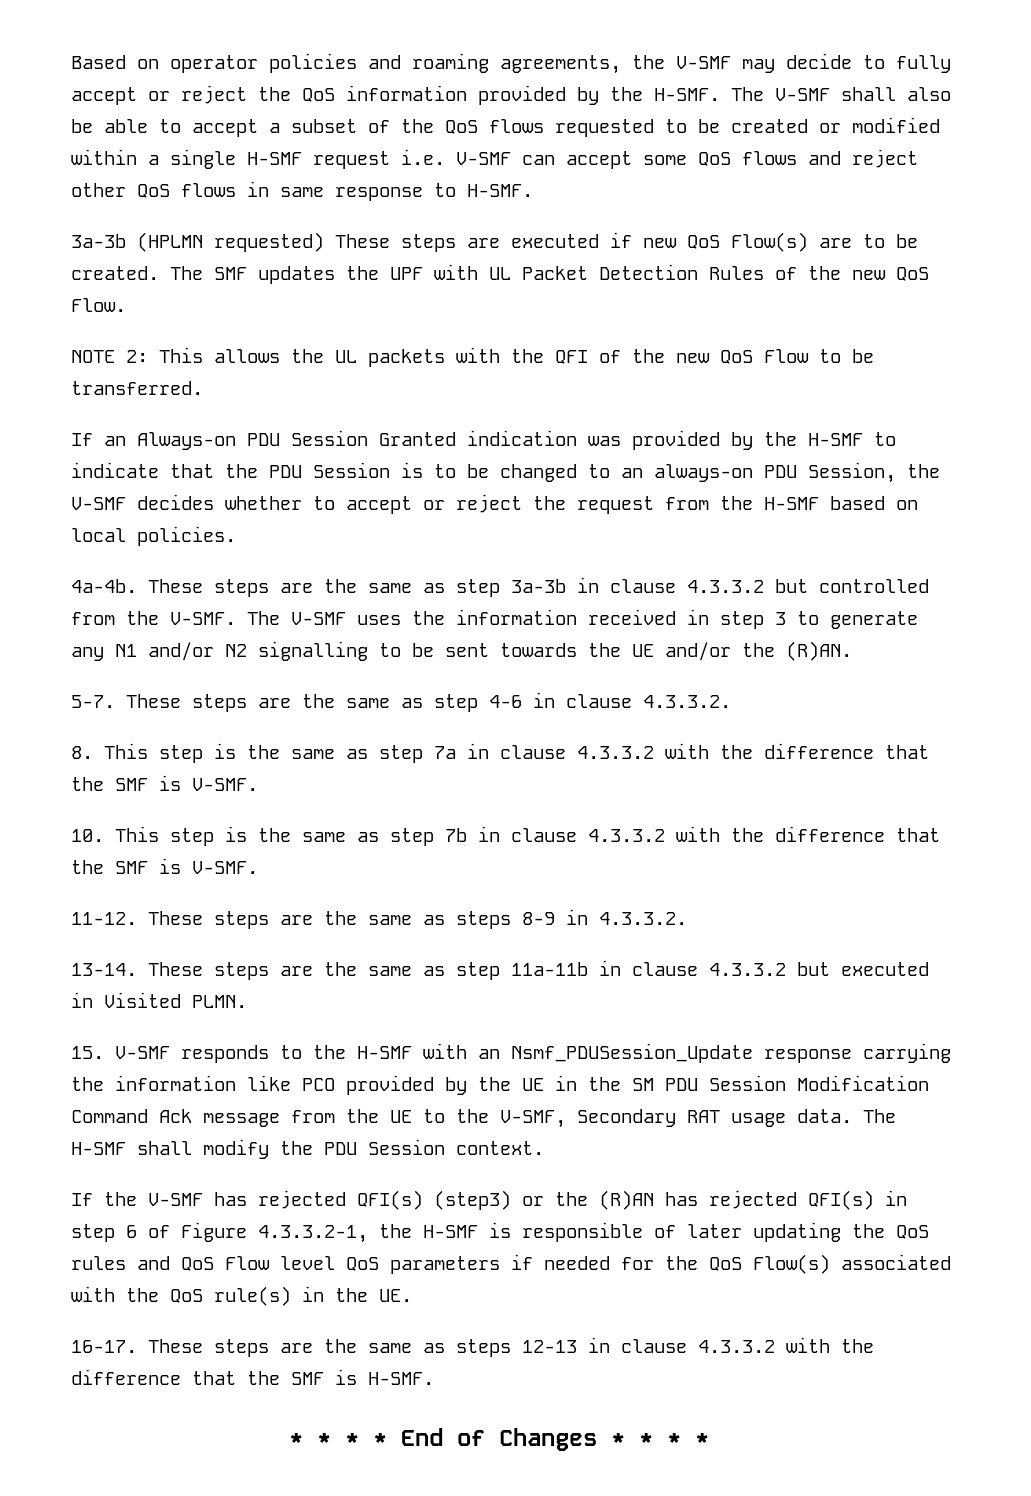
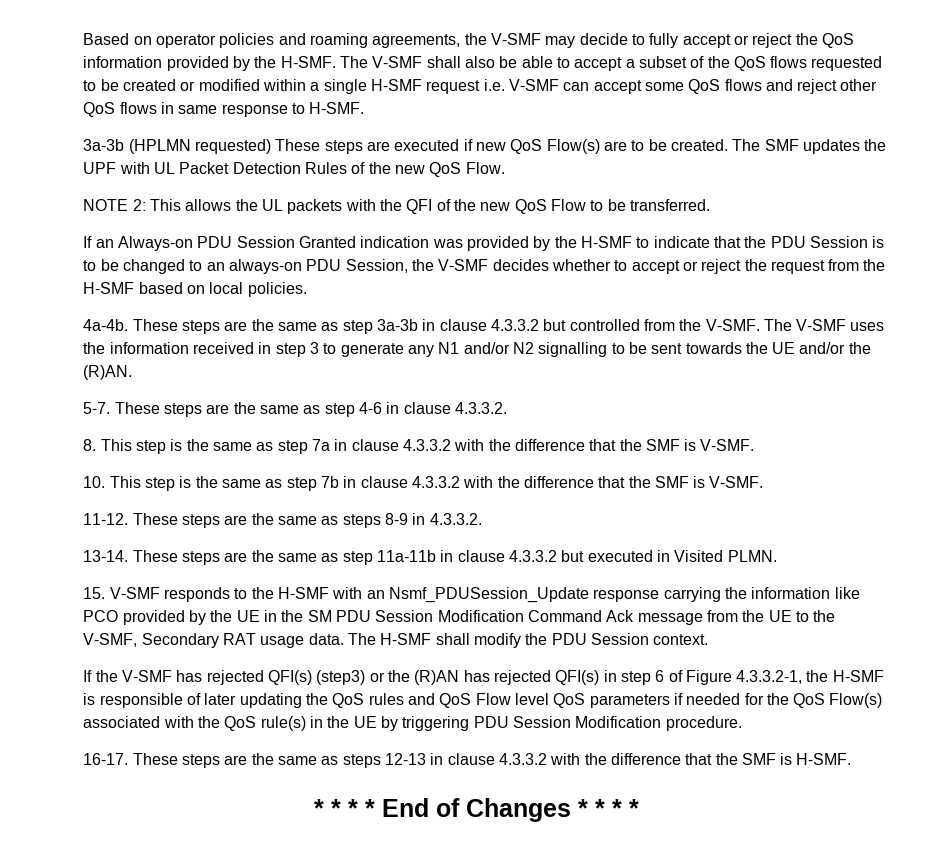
[379,1289,413,1302] UE. -> [353,716,742,731] UE by triggering PDU Session Modification procedure.

